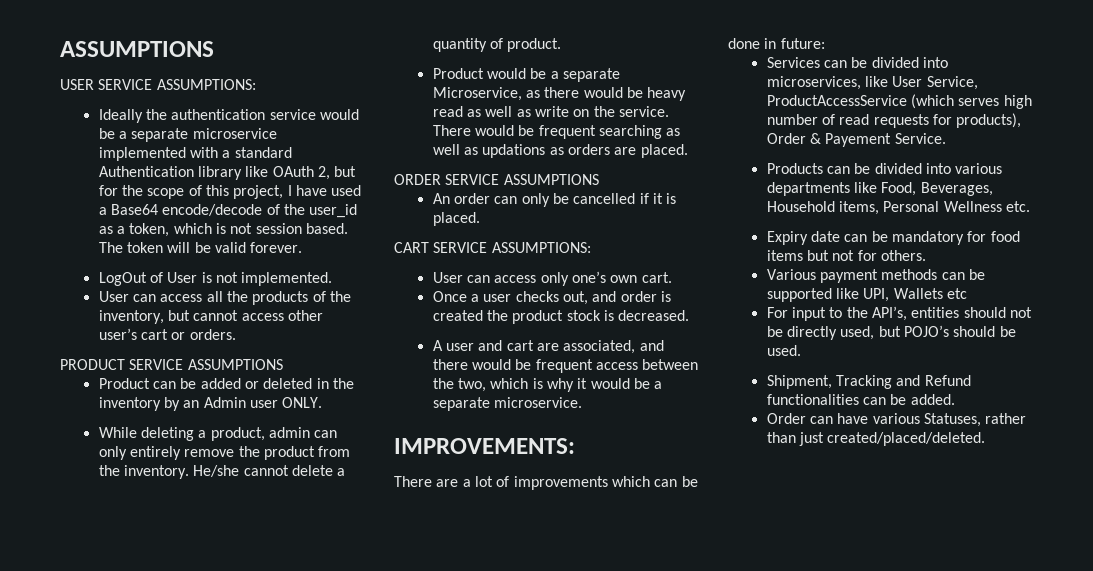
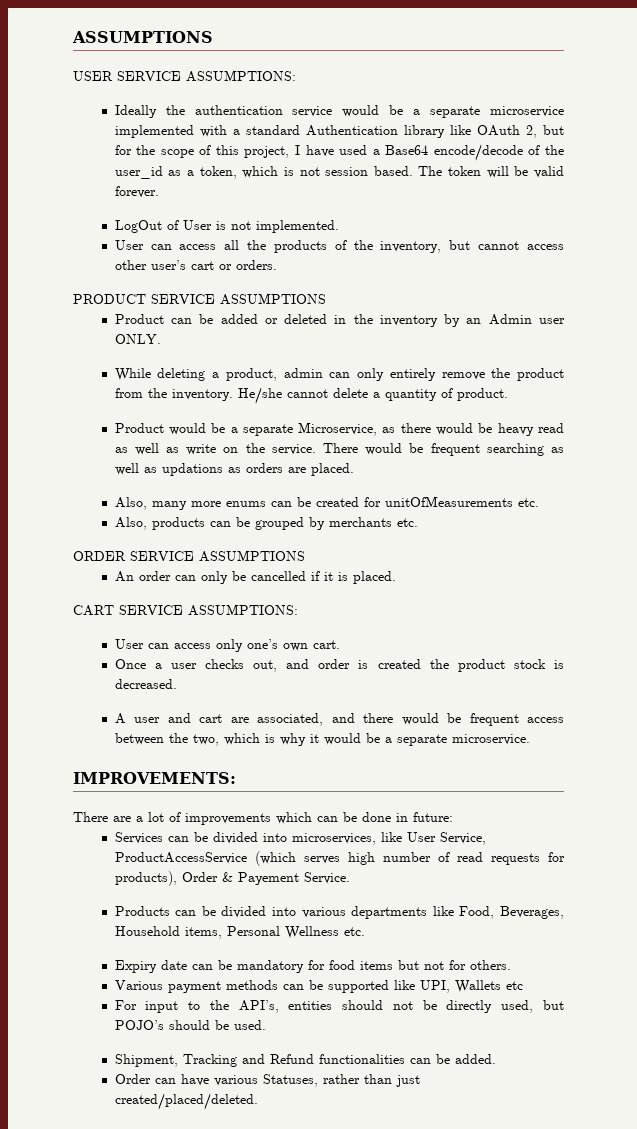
(688, 151) none -> [114,496,539,510] [114,517,418,530] // Also, many more enums can be created for unitOfMeasurements etc. // Also, products can be grouped by merchants etc.

